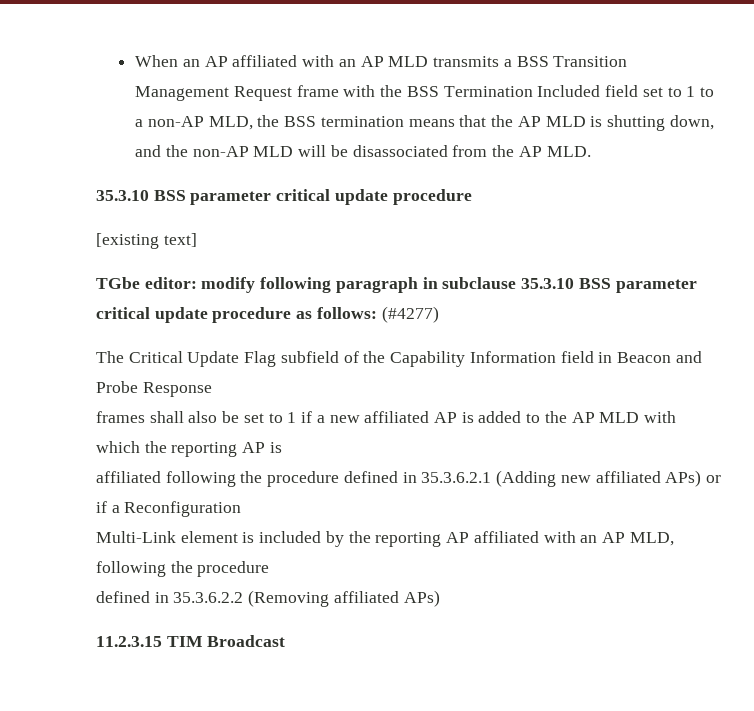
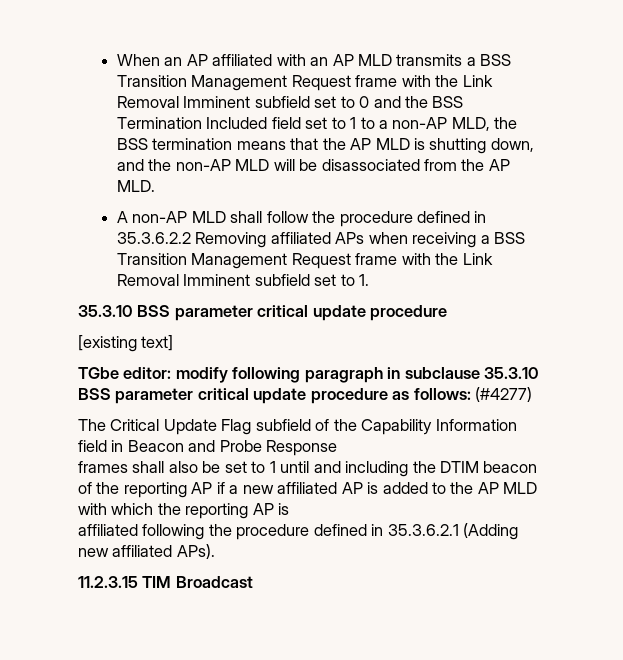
(403, 91) none -> [462,75,493,87] [116,96,429,108] Link Removal Imminent subfield set to 0 and the
(591, 151) none -> [116,211,487,227] [116,232,526,248] [116,253,493,269] [116,274,370,286] // A non-AP MLD shall follow the procedure defined in 35.3.6.2.2 Removing affiliated APs when receiving a BSS Transition Management Request frame with the Link Removal Imminent subfield set to 1.
(297, 417) none -> [280,461,538,477] [78,482,213,498] until and including the DTIM beacon of the reporting AP
[665,470,721,487] [96,501,242,517] [96,531,674,547] [96,561,270,577] [96,590,440,607] APs) or if a Reconfiguration // Multi-Link element is included by the reporting AP affiliated with an AP MLD, following the procedure // defined in 35.3.6.2.2 (Removing affiliated APs) -> [176,544,215,559] APs).

